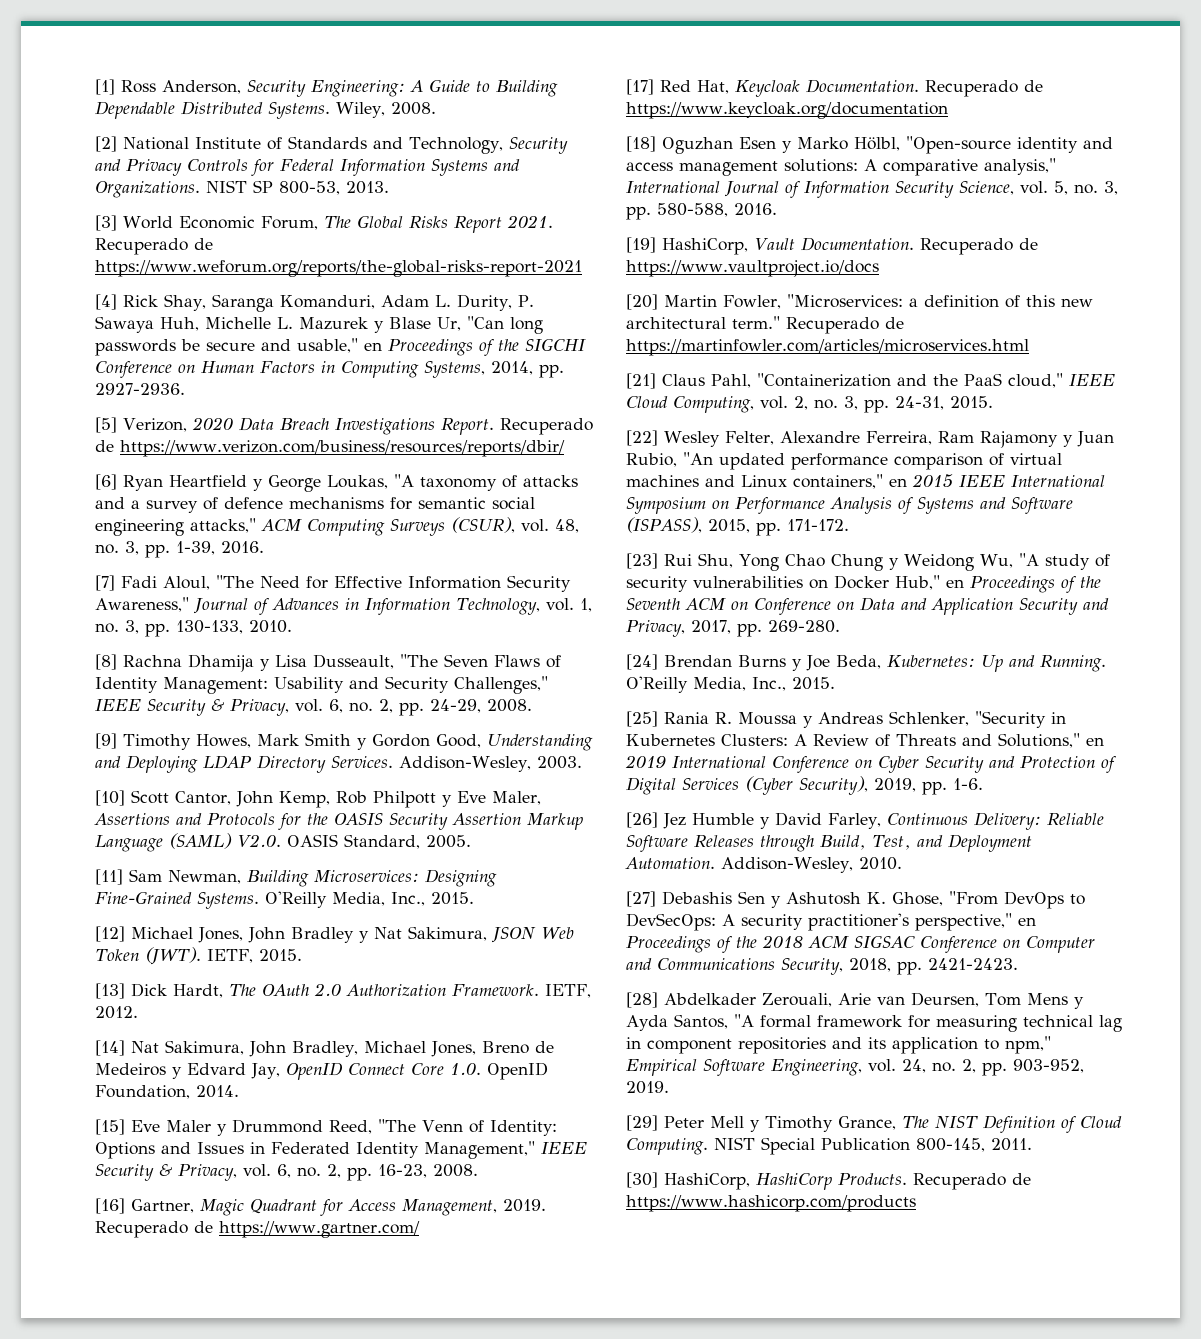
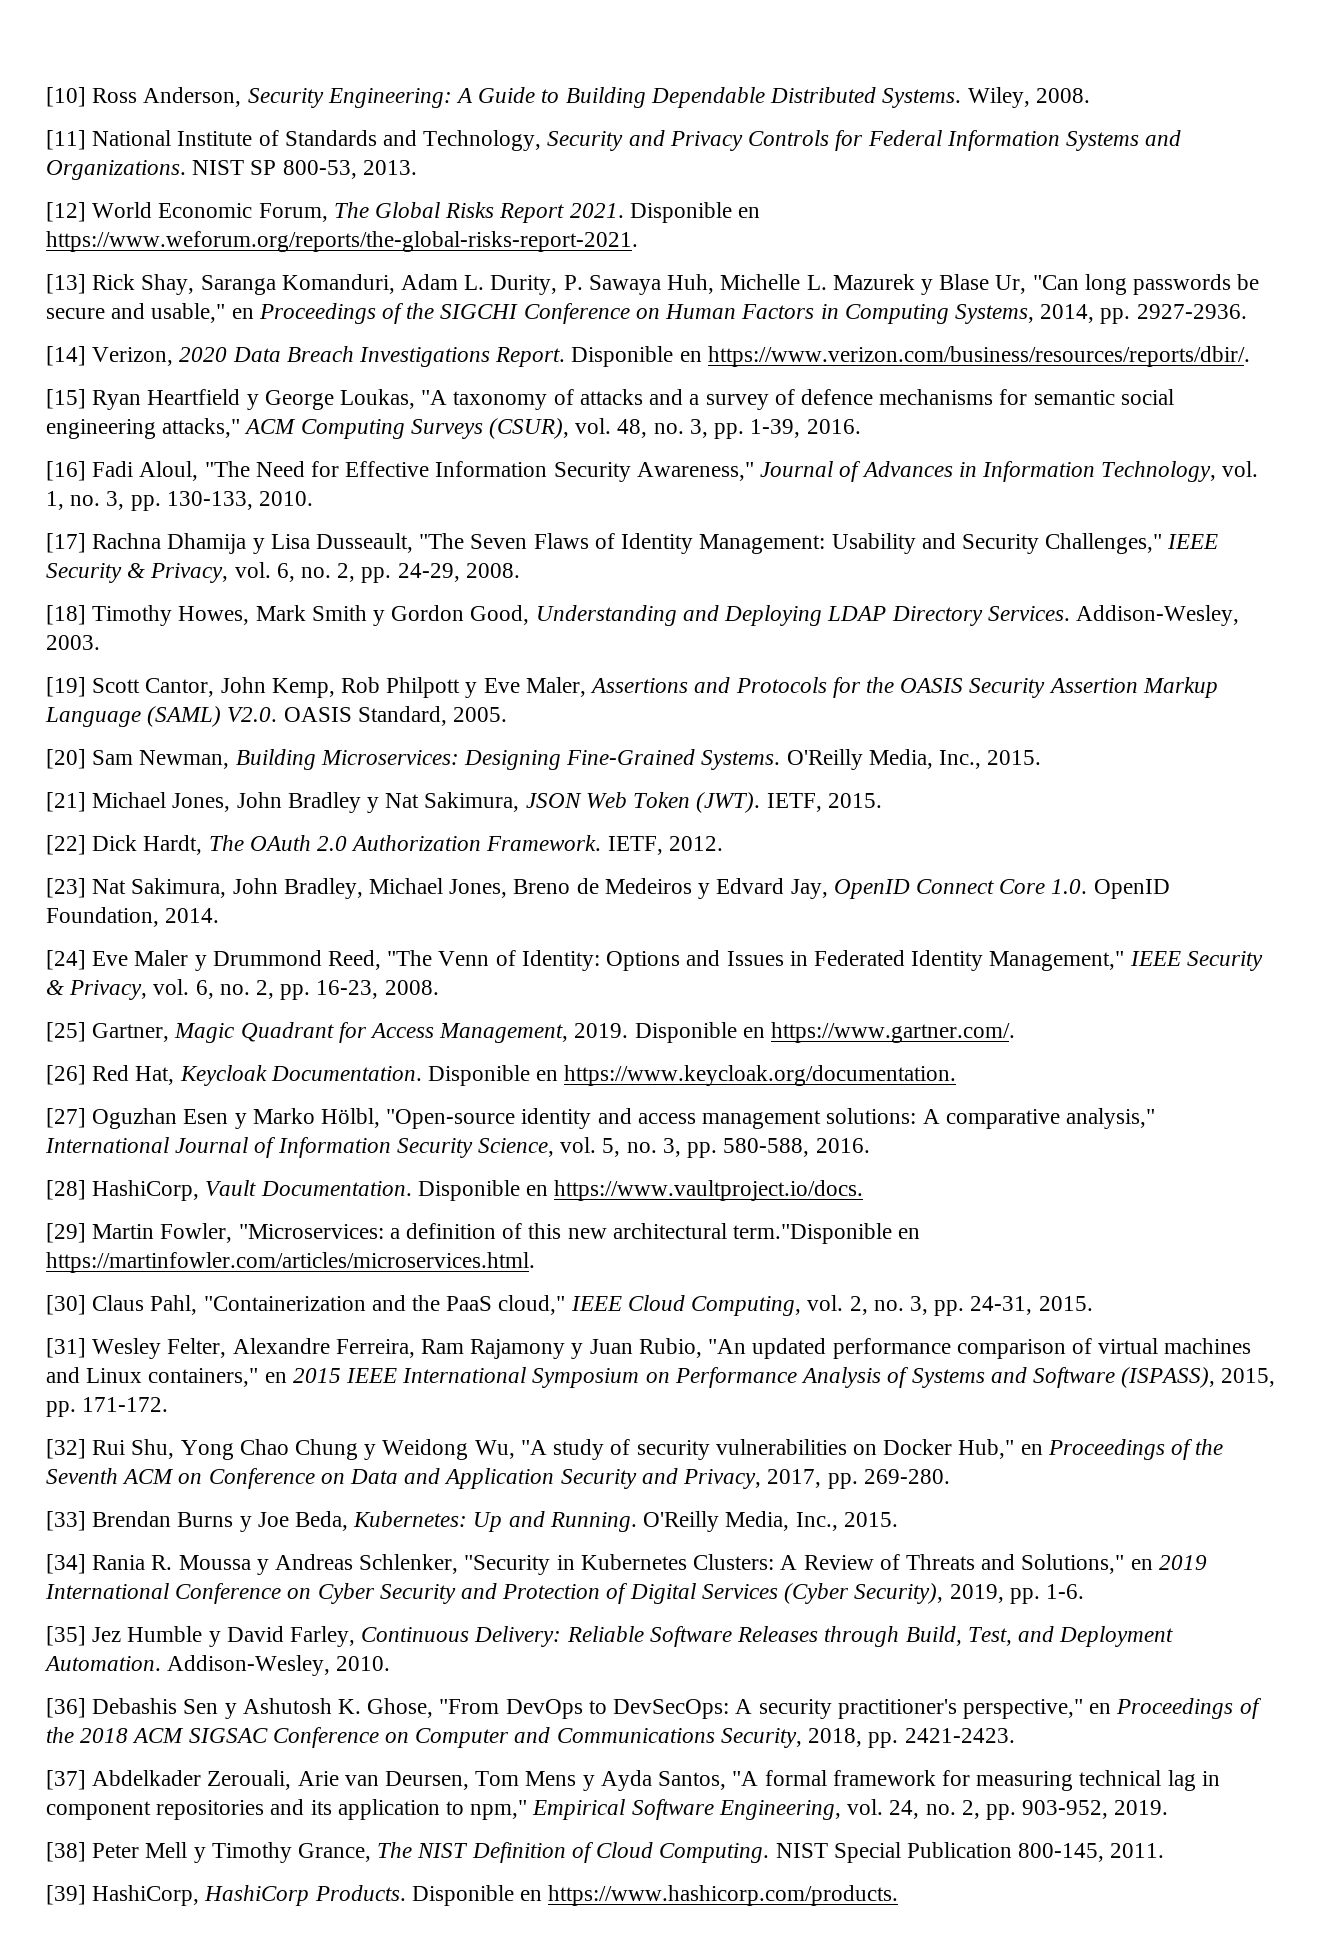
[95,79,115,95] [1] -> [46,87,86,107] [10]
[95,136,117,152] [2] -> [46,130,86,150] [11]
[95,215,117,231] [3] -> [46,202,86,222] [12]
[95,238,213,255] [95,260,582,277] [95,294,117,310] Recuperado de https://www.weforum.org/reports/the-global-risks-report-2021 // [4] -> [629,202,761,223] [46,231,638,252] [46,274,86,294] Disponible en https://www.weforum.org/reports/the-global-risks-report-2021. // [13]
[95,417,117,433] [5] -> [46,346,86,366] [14]
[499,418,593,435] [95,440,565,457] [95,474,117,490] Recuperado de https://www.verizon.com/business/resources/reports/dbir/ // [6] -> [571,346,1250,367] [46,389,86,409] Disponible en https://www.verizon.com/business/resources/reports/dbir/. // [15]
[95,575,115,591] [7] -> [46,461,86,481] [16]
[95,654,117,670] [8] -> [46,533,86,553] [17]
[95,733,117,749] [9] -> [46,605,86,625] [18]
[95,790,125,806] [10] -> [46,677,86,697] [19]
[95,869,123,885] [11] -> [46,749,86,769] [20]
[95,926,125,942] [12] -> [46,792,86,812] [21]
[95,983,125,999] [13] -> [46,835,86,855] [22]
[95,1040,125,1056] [14] -> [46,878,86,898] [23]
[95,1119,125,1135] [15] -> [46,950,86,970] [24]
[95,1198,125,1214] [16] -> [46,1022,86,1042] [25]
[95,1221,420,1238] [626,79,1043,97] [626,102,948,119] [626,136,656,152] Recuperado de https://www.gartner.com/ // [17] Red Hat, Keycloak Documentation. Recuperado de https://www.keycloak.org/documentation // [18] -> [634,1022,1016,1043] [46,1065,957,1086] [46,1108,86,1128] Disponible en https://www.gartner.com/. // [26] Red Hat, Keycloak Documentation. Disponible en https://www.keycloak.org/documentation. // [27]
[626,237,656,253] [19] -> [46,1180,86,1200] [28]
[919,238,1038,255] [626,260,879,277] [626,294,658,310] Recuperado de https://www.vaultproject.io/docs // [20] -> [417,1180,864,1201] [46,1223,86,1243] Disponible en https://www.vaultproject.io/docs. // [29]
[732,316,904,334] [626,339,1029,356] [626,373,656,389] term." Recuperado de https://martinfowler.com/articles/microservices.html // [21] -> [733,1223,921,1244] [46,1252,535,1273] [46,1295,86,1315] term."Disponible en https://martinfowler.com/articles/microservices.html. // [30]
[626,430,658,446] [22] -> [46,1338,86,1358] [31]
[626,553,658,569] [23] -> [46,1439,86,1459] [32]
[626,654,658,670] [24] -> [46,1511,86,1531] [33]
[626,711,658,727] [25] -> [46,1554,86,1574] [34]
[626,812,658,828] [26] -> [46,1626,86,1646] [35]
[626,891,656,907] [27] -> [46,1698,86,1718] [36]
[626,992,658,1008] [28] -> [46,1770,86,1790] [37]
[626,1115,658,1131] [29] -> [46,1842,86,1862] [38]
[626,1172,658,1188] [30] -> [46,1885,86,1905] [39]
[913,1173,1031,1190] [626,1195,916,1212] Recuperado de https://www.hashicorp.com/products -> [411,1885,899,1906] Disponible en https://www.hashicorp.com/products.

